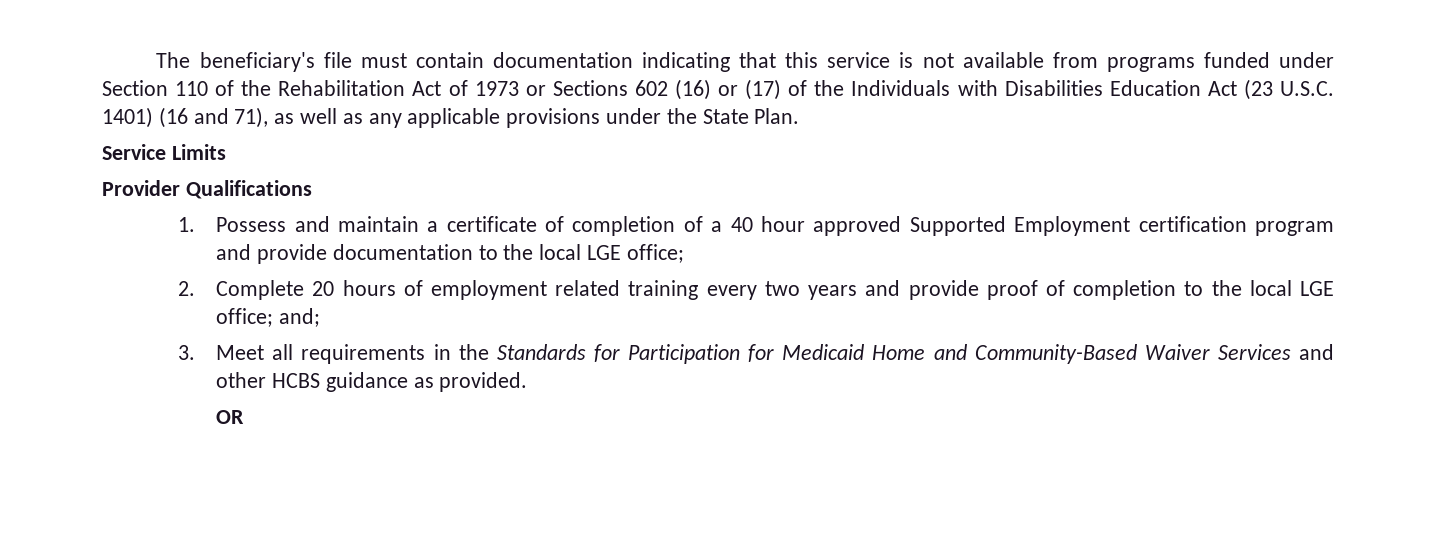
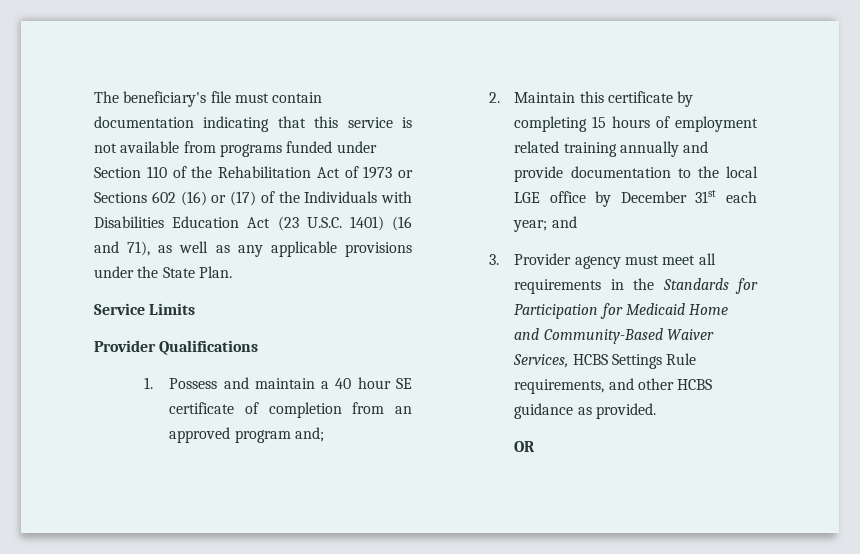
[446,216,1334,236] certificate of completion of a 40 hour approved Supported Employment certification program -> [335,377,412,389] [169,402,412,418] [169,427,325,443] [489,91,694,107] [514,116,758,132] [514,141,680,157] 40 hour SE certificate of completion from an approved program and; // 2. Maintain this certificate by completing 15 hours of employment related training annually
[626,244,684,263] [178,280,1334,300] [216,308,320,327] [178,345,265,360] office; // 2. Complete 20 hours of employment related training every two years and provide proof of completion to the local LGE office; and; // 3. Meet -> [549,190,757,207] [513,216,577,232] [489,253,696,269] office by December 31st each year; and // 3. Provider agency must meet
[1217,344,1291,360] Services -> [513,353,697,369] [514,379,605,394] Services, HCBS Settings Rule requirements,

